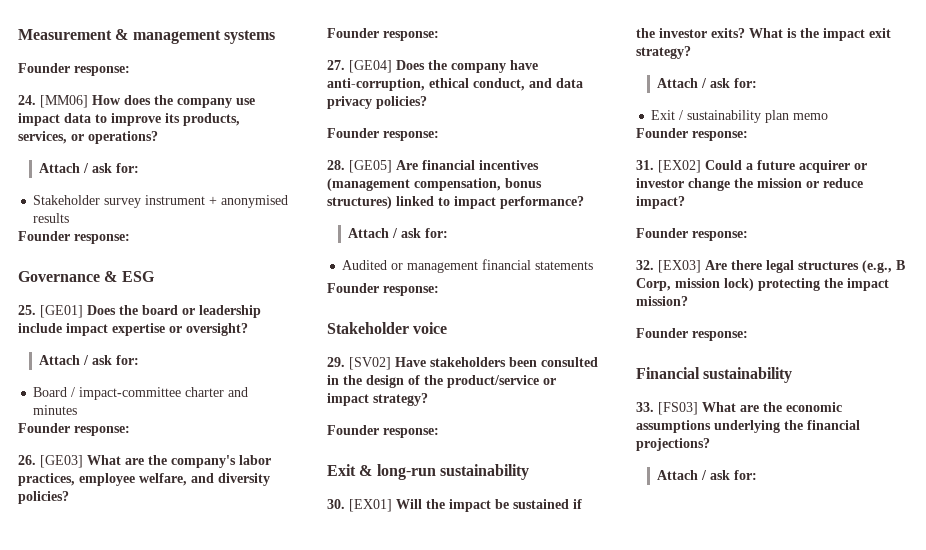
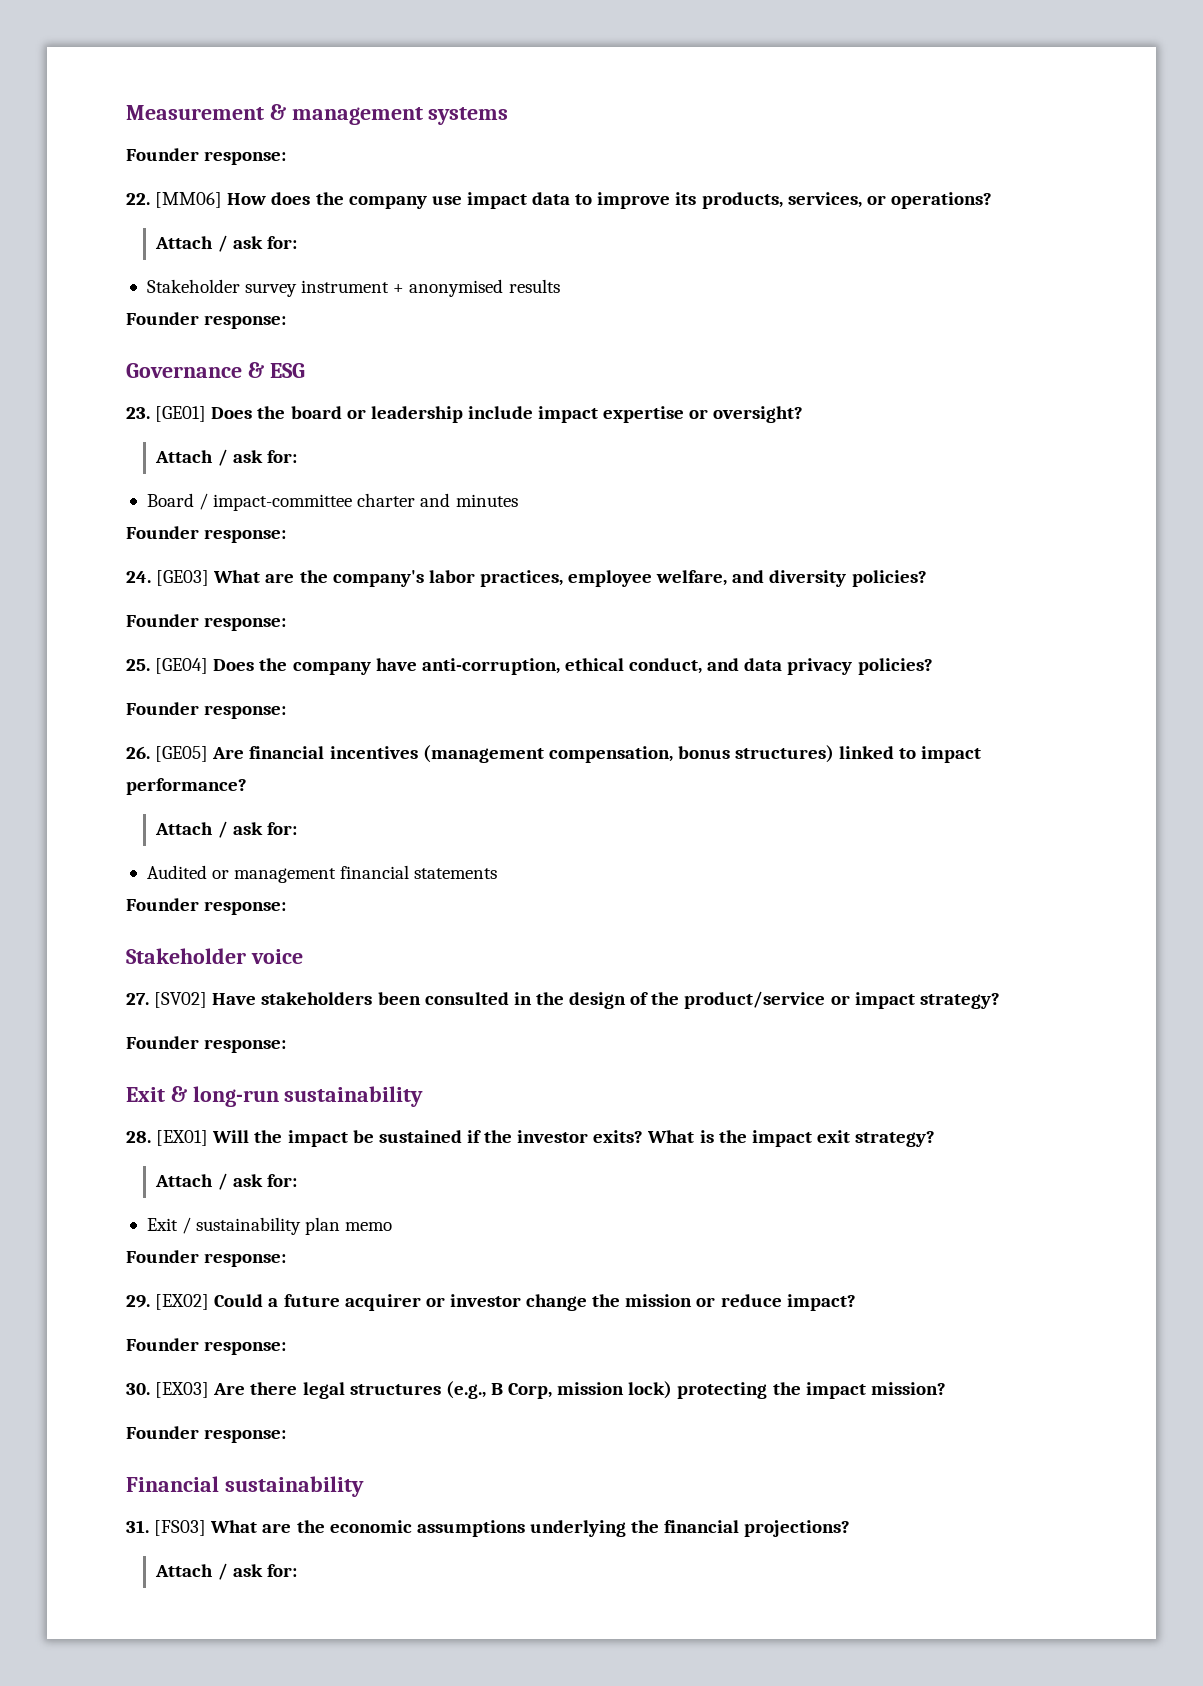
[18,95,36,105] 24. -> [126,193,150,205] 22.
[18,305,36,315] 25. -> [126,407,150,419] 23.
[18,455,36,465] 26. -> [126,571,151,583] 24.
[327,60,345,70] 27. -> [126,659,150,671] 25.
[327,160,345,170] 28. -> [126,746,150,759] 26.
[327,357,345,367] 29. -> [126,993,149,1005] 27.
[327,499,345,509] 30. -> [126,1131,151,1143] 28.
[636,160,654,170] 31. -> [126,1295,150,1308] 29.
[636,260,654,270] 32. -> [126,1383,150,1395] 30.
[636,402,654,412] 33. -> [126,1520,149,1533] 31.

